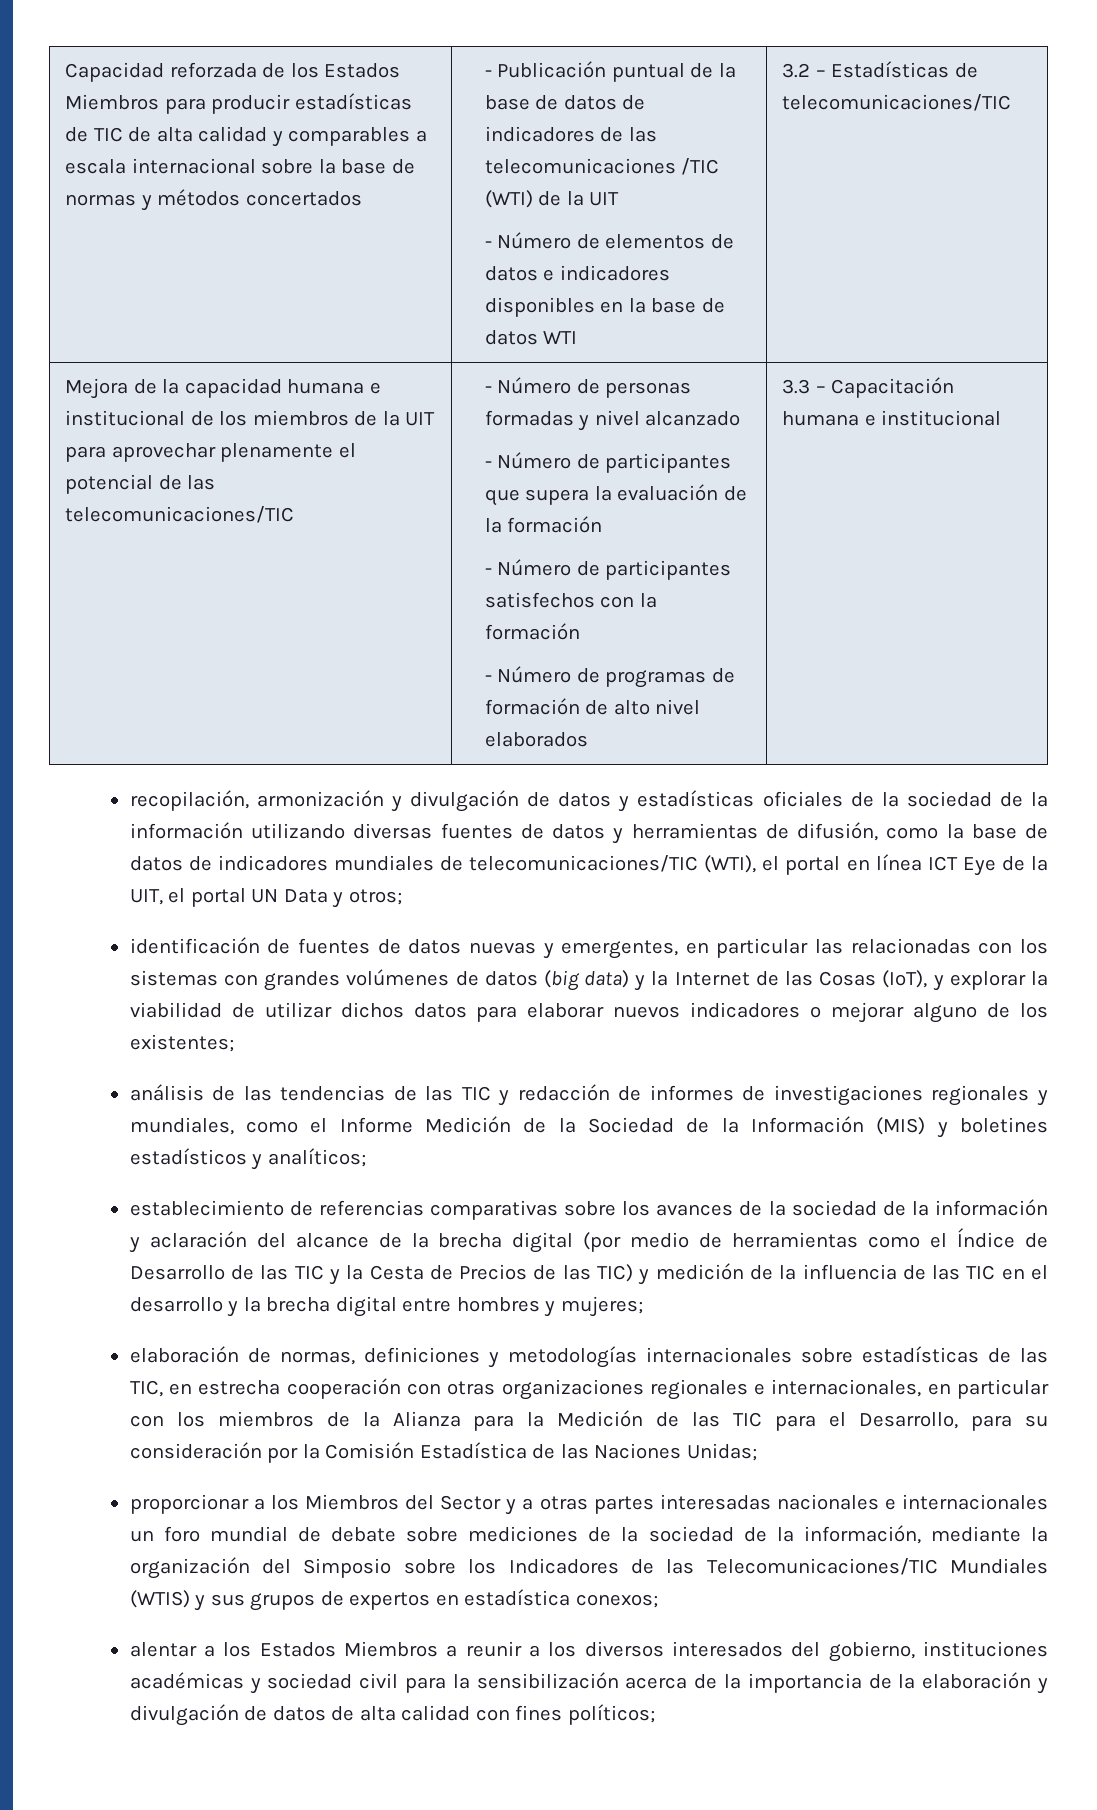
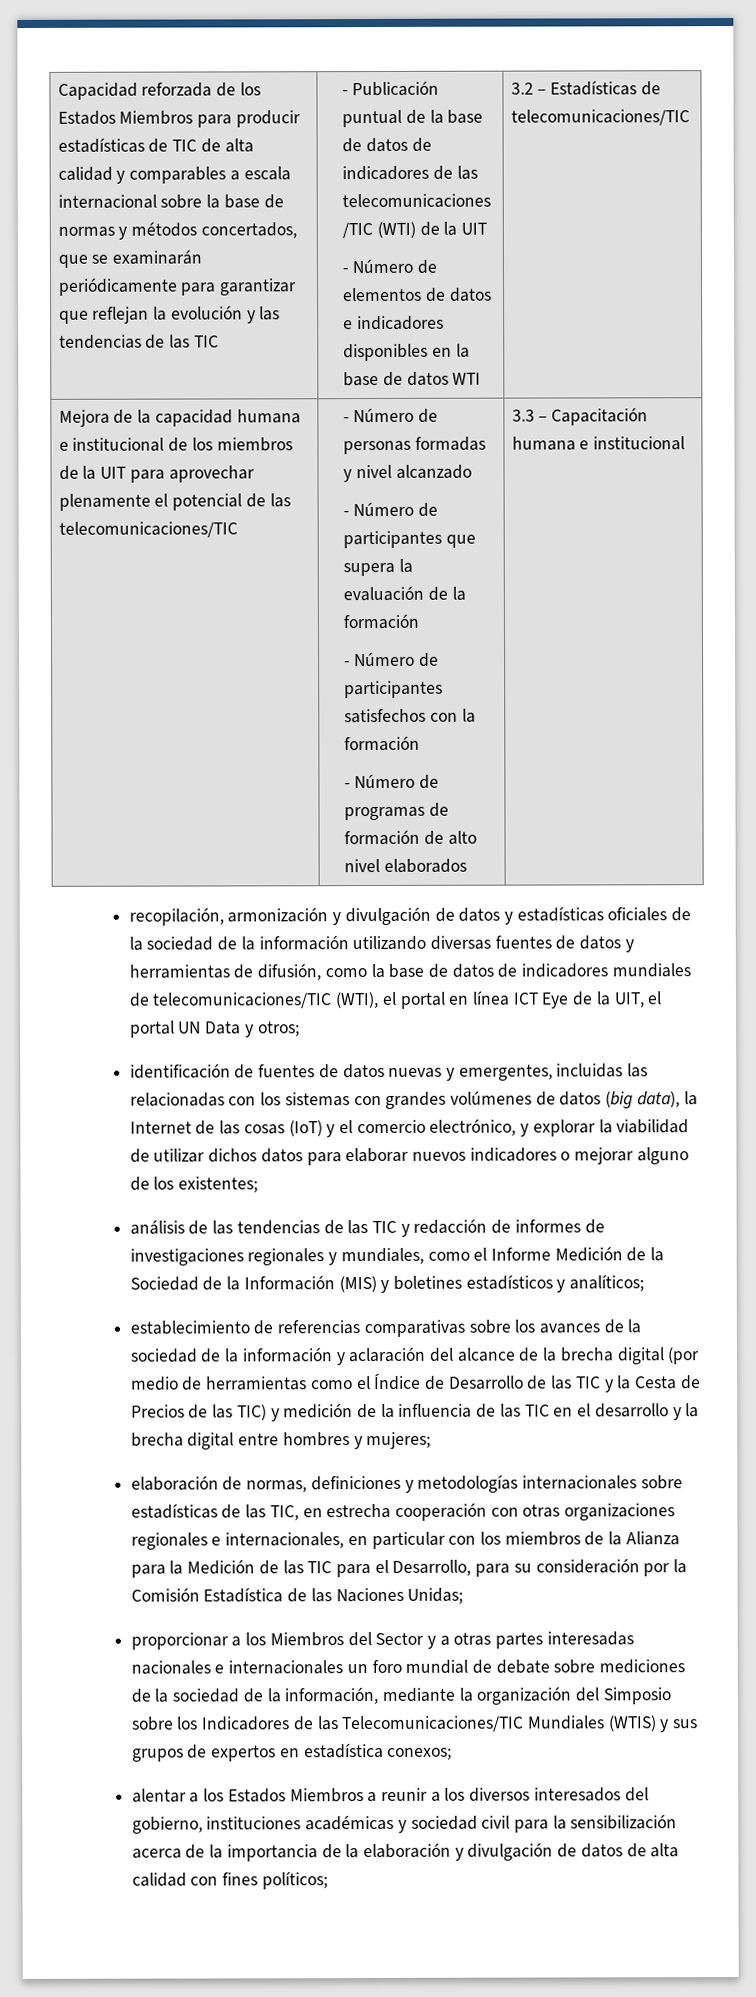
[245,191,362,206] concertados -> [200,222,297,239] [57,249,203,268] [57,277,298,296] [58,305,281,324] [58,334,219,349] concertados, que se examinarán periódicamente para garantizar que reflejan la evolución y las tendencias de las TIC
[685,938,809,958] en particular -> [556,1063,624,1078] incluidas
[584,970,646,991] data) y -> [636,1091,680,1108] data),
[819,970,928,988] Cosas (IoT), -> [243,1118,517,1138] cosas (IoT) y el comercio electrónico,

